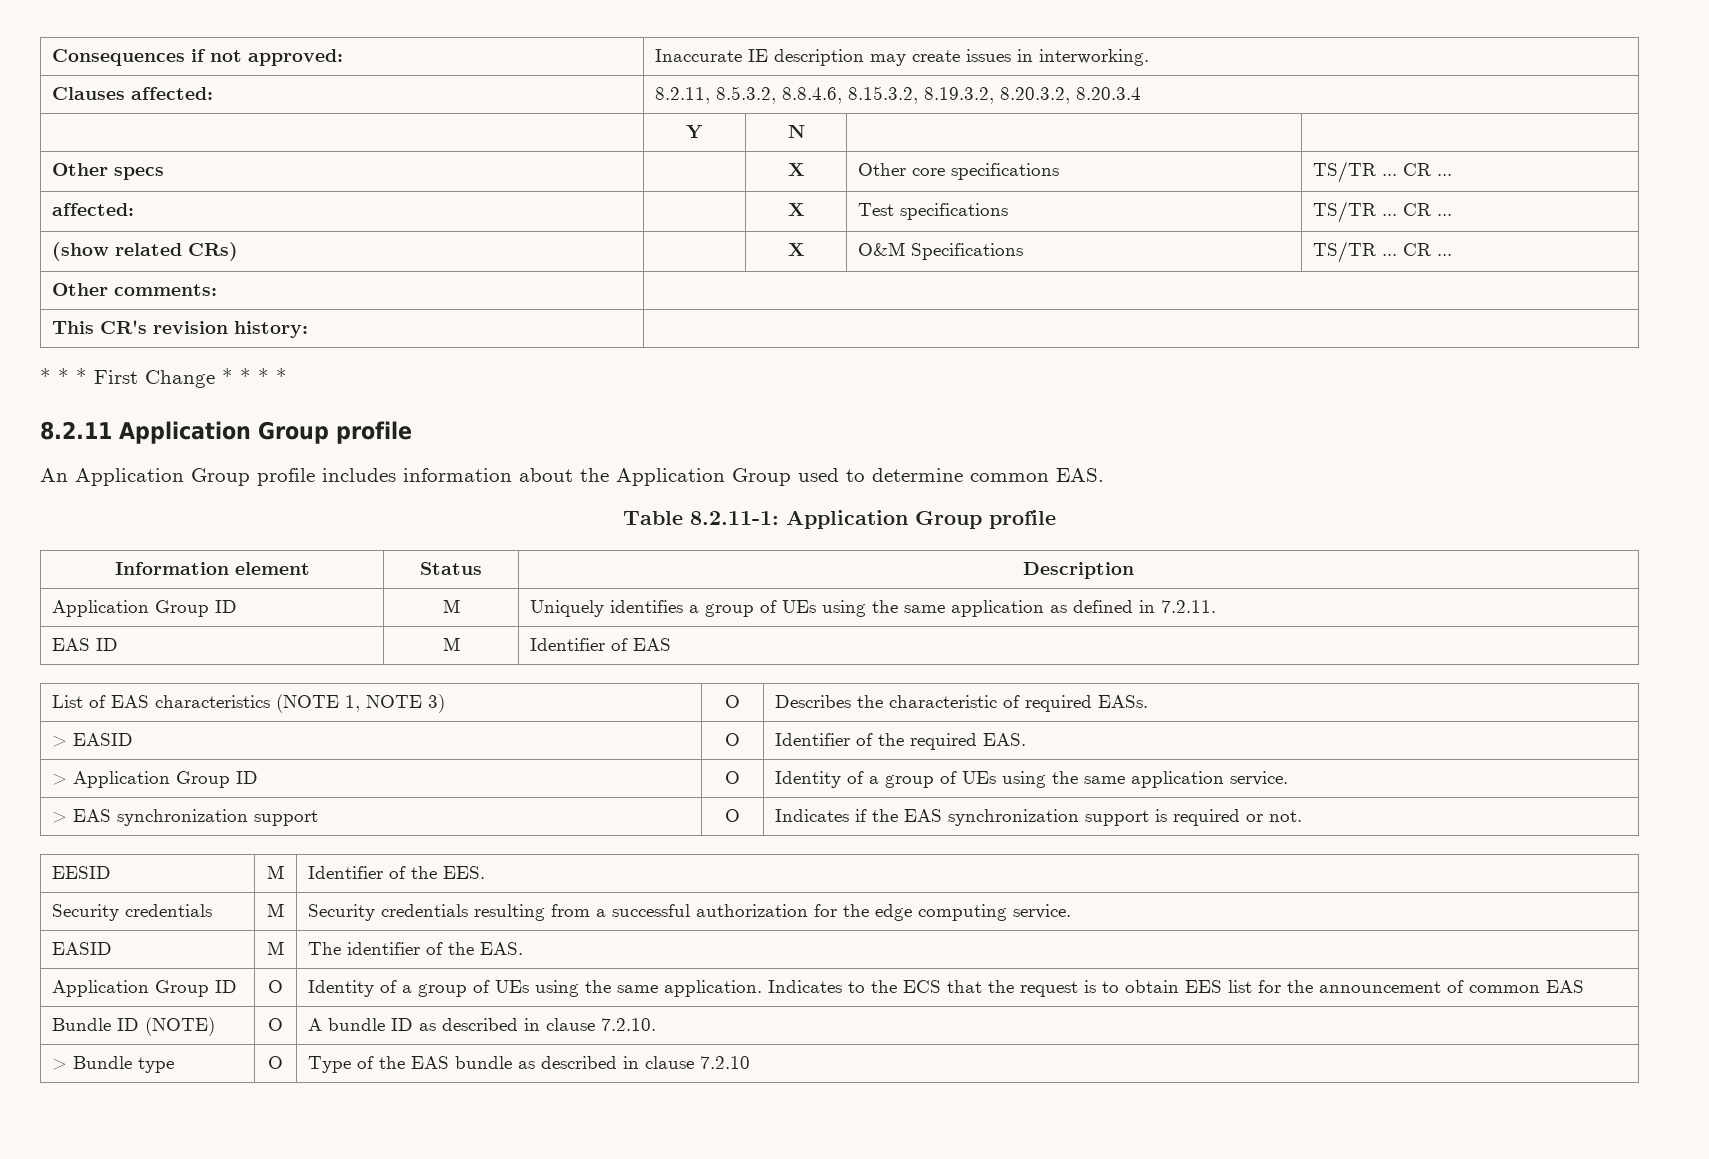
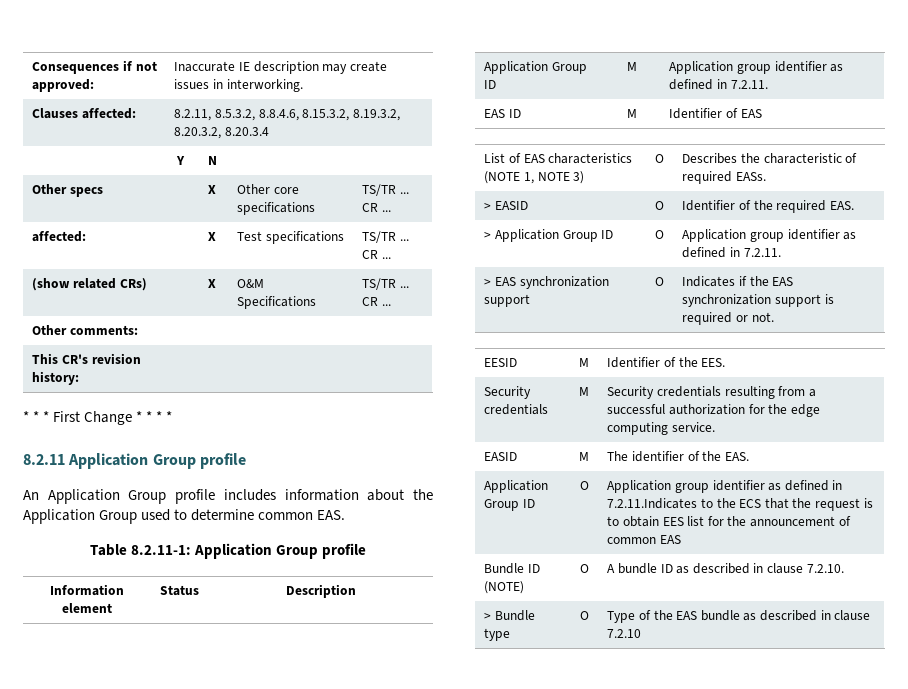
[529,600,1044,617] Uniquely identifies a group of UEs using the same application -> [669,61,827,74] Application group identifier
[774,771,1288,788] Identity of a group of UEs using the same application service. -> [682,229,857,242] [682,247,781,258] Application group identifier as defined in 7.2.11.
[307,980,842,997] Identity of a group of UEs using the same application. Indicates -> [607,480,843,493] [607,498,698,509] Application group identifier as defined in 7.2.11.Indicates

